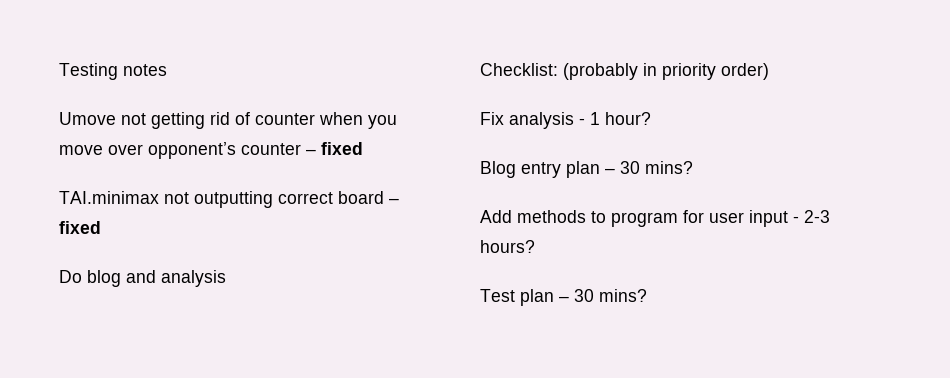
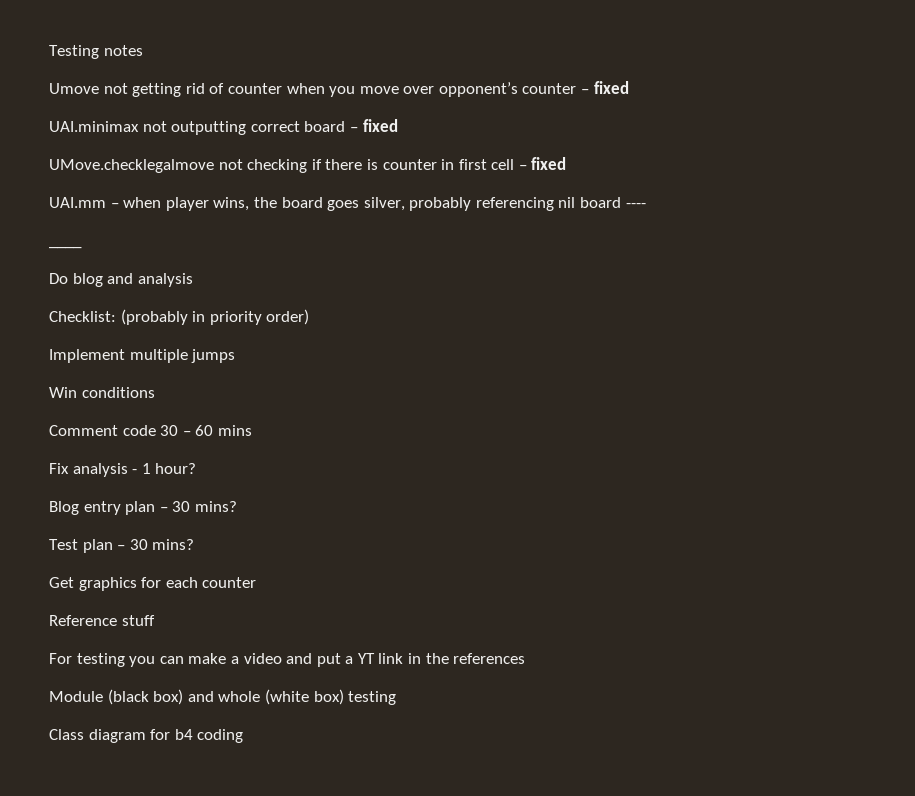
[59,191,159,204] TAI.minimax -> [49,121,139,132] UAI.minimax
(101, 227) none -> [49,157,567,173] [49,197,646,211] [49,246,82,249] // UMove.checklegalmove not checking if there is counter in first cell – fixed // UAI.mm – when player wins, the board goes silver, probably referencing nil board ---- // ____
(769, 71) none -> [49,349,236,363] [49,387,155,398] [49,425,252,436] // Implement multiple jumps // Win conditions // Comment code 30 – 60 mins
[480,210,830,227] [480,240,535,253] // Add methods to program for user input - 2-3 hours? -> (237, 506) none
(647, 295) none -> [49,577,257,591] [49,615,155,626] [49,653,526,667] [49,689,397,705] [49,729,244,743] // Get graphics for each counter // Reference stuff // For testing you can make a video and put a YT link in the references // Module (black box) and whole (white box) testing // Class diagram for b4 coding

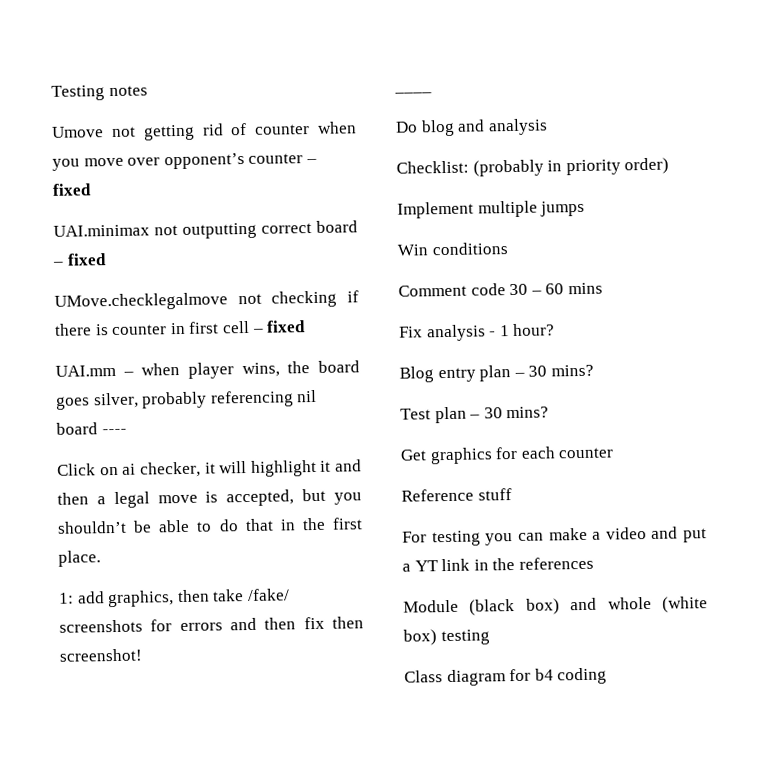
(646, 205) none -> [57,459,362,478] [57,488,362,509] [57,517,363,534] [58,550,101,567] [59,588,290,608] [59,616,364,633] [59,648,143,662] // Click on ai checker, it will highlight it and then a legal move is accepted, but you shouldn’t be able to do that in the first place. // 1: add graphics, then take /fake/ screenshots for errors and then fix then screenshot!

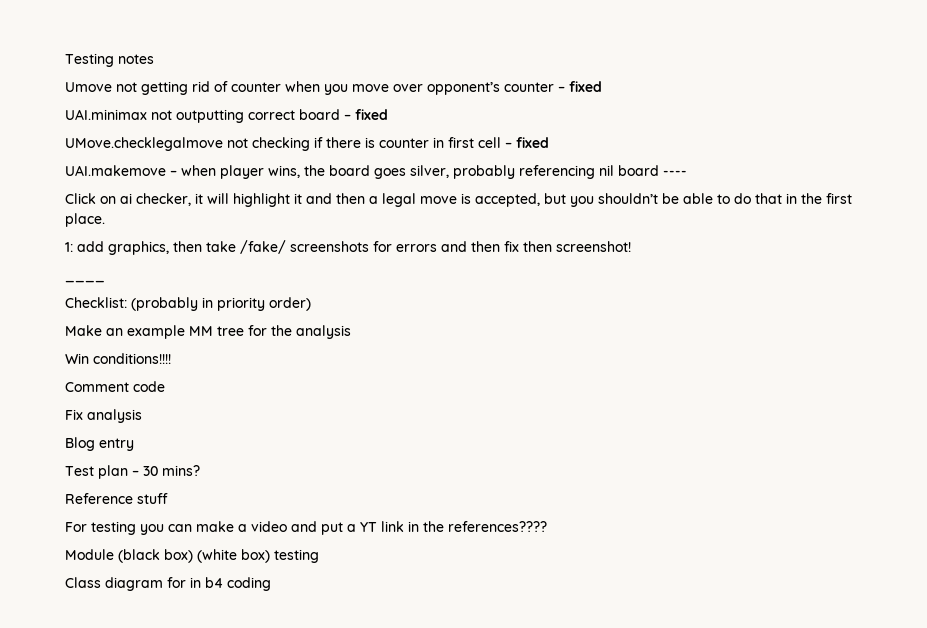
[55,364,116,377] UAI.mm -> [65,165,166,176] UAI.makemove
[395,118,548,137] // Do blog and analysis -> (105, 281) none
[397,200,586,219] Implement multiple jumps -> [65,325,351,339] Make an example MM tree for the analysis
[431,242,508,256] conditions -> [93,353,171,364] conditions!!!!
[509,282,603,296] 30 – 60 mins -> (165, 386) none
[489,323,556,337] - 1 hour? -> (142, 416) none
[479,364,594,382] plan – 30 mins? -> (134, 444) none
[400,446,615,465] // Get graphics for each counter -> (200, 470) none
[518,556,594,570] references -> [448,521,547,532] references????
[570,596,652,611] and whole -> (193, 556) none
(532, 675) none -> [190,577,201,588] in

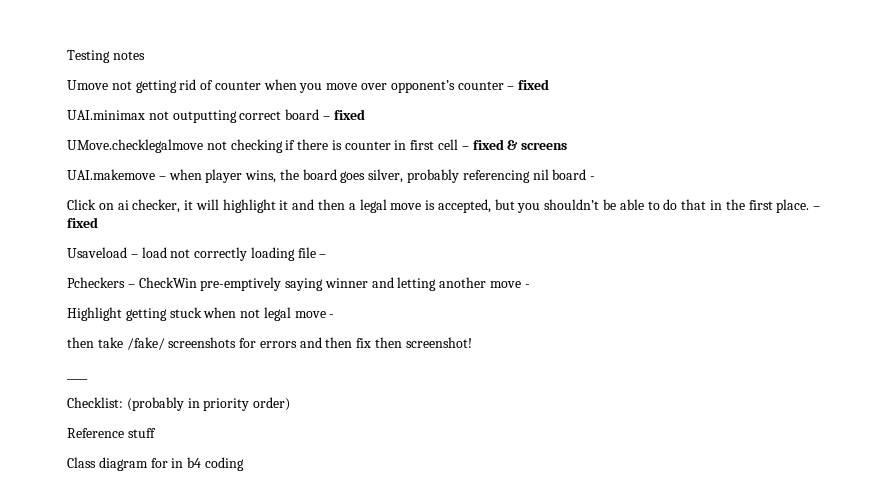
(549, 142) none -> [507,140,568,150] & screens
[663,170,687,176] ---- -> [590,176,596,180] -
[65,241,169,255] // 1: add graphics, -> [813,206,821,210] [67,217,98,228] [67,247,327,261] [67,277,530,291] [67,307,335,321] – fixed // Usaveload – load not correctly loading file – // Pcheckers – CheckWin pre-emptively saying winner and letting another move - // Highlight getting stuck when not legal move - //
[65,325,351,339] [65,353,171,364] [65,381,165,392] [65,409,142,423] [65,437,134,451] [65,465,200,479] [65,493,168,504] [65,521,547,535] [65,549,319,563] Make an example MM tree for the analysis // Win conditions!!!! // Comment code // Fix analysis // Blog entry // Test plan – 30 mins? // Reference stuff // For testing you can make a video and put a YT link in the references???? // Module (black box) (white box) testing -> [67,428,156,438] Reference stuff

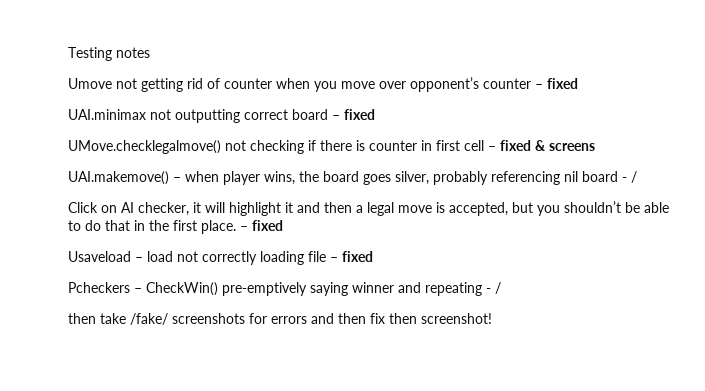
[67,139,203,153] UMove.checklegalmove -> [68,140,221,154] UMove.checklegalmove()
[67,169,155,180] UAI.makemove -> [68,171,169,185] UAI.makemove()
(596, 178) none -> [631,171,637,183] /
[117,200,129,210] ai -> [121,202,134,213] AI
(327, 256) none -> [342,251,373,262] fixed
[138,277,197,288] CheckWin -> [146,282,218,296] CheckWin()
[397,277,530,291] [67,307,335,321] letting another move - // Highlight getting stuck when not legal move - -> [425,282,501,296] repeating - /
[67,378,88,380] [67,397,291,411] [67,428,156,438] [67,457,244,471] // ____ // Checklist: (probably in priority order) // Reference stuff // Class diagram for in b4 coding -> (492, 318) none

